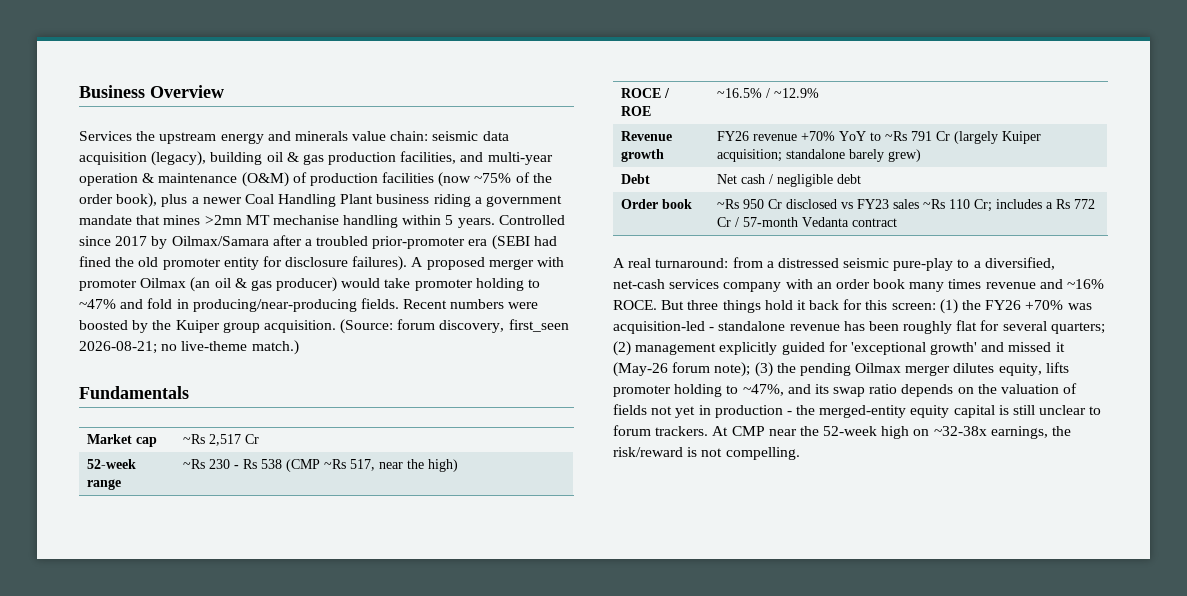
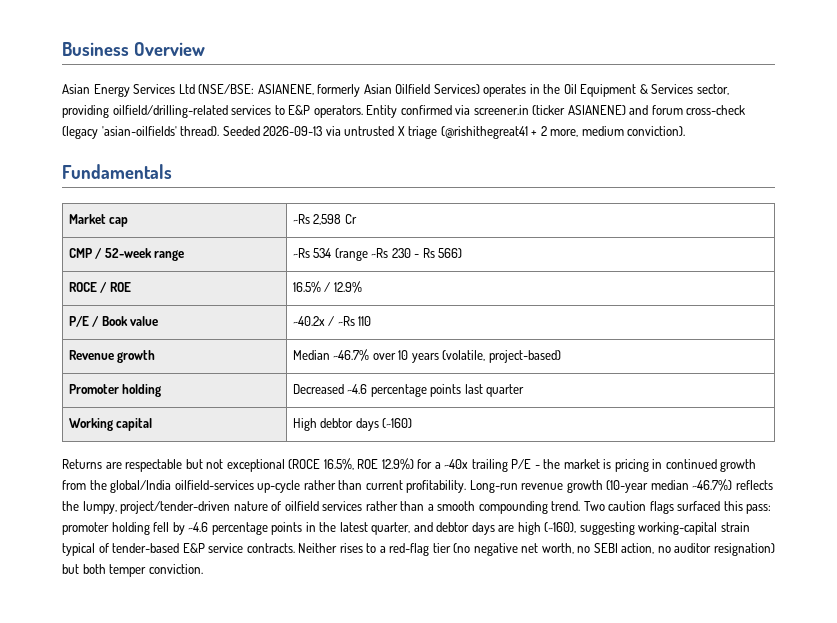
[79,131,509,144] [79,151,553,166] [79,172,552,187] [79,193,563,208] [79,215,565,228] [79,235,557,250] [79,256,565,271] [79,277,541,292] [79,298,539,312] [79,319,569,334] [79,340,299,355] Services the upstream energy and minerals value chain: seismic data acquisition (legacy), building oil & gas production facilities, and multi-year operation & maintenance (O&M) of production facilities (now ~75% of the order book), plus a newer Coal Handling Plant business riding a government mandate that mines >2mn MT mechanise handling within 5 years. Controlled since 2017 by Oilmax/Samara after a troubled prior-promoter era (SEBI had fined the old promoter entity for disclosure failures). A proposed merger with promoter Oilmax (an oil & gas producer) would take promoter holding to ~47% and fold in producing/near-producing fields. Recent numbers were boosted by the Kuiper group acquisition. (Source: forum discovery, first_seen 2026-08-21; no live-theme match.) -> [62,84,729,97] [62,105,746,118] [62,126,686,139] Asian Energy Services Ltd (NSE/BSE: ASIANENE, formerly Asian Oilfield Services) operates in the Oil Equipment & Services sector, providing oilfield/drilling-related services to E&P operators. Entity confirmed via screener.in (ticker ASIANENE) and forum cross-check (legacy 'asian-oilfields' thread). Seeded 2026-09-13 via untrusted X triage (@rishithegreat41 + 2 more, medium conviction).
[209,434,242,446] 2,517 -> [313,214,342,225] 2,598
(260, 439) none -> [68,248,103,259] CMP /
[209,459,459,472] [621,88,671,98] [621,106,652,116] [717,88,820,98] [621,131,673,141] [621,149,665,162] [717,131,1042,144] [717,149,922,162] [621,174,651,184] [717,174,862,187] [621,199,693,209] [717,199,1096,212] [717,217,898,227] [613,257,1055,271] [613,279,1105,292] [613,299,1092,314] [613,320,1105,334] [613,341,1065,356] [613,362,1069,377] [613,383,1078,397] [613,404,1102,418] [613,425,1072,439] [613,447,800,460] 230 - Rs 538 (CMP ~Rs 517, near the high) // ROCE / ROE | ~16.5% / ~12.9% // Revenue growth | FY26 revenue +70% YoY to ~Rs 791 Cr (largely Kuiper acquisition; standalone barely grew) // Debt | Net cash / negligible debt // Order book | ~Rs 950 Cr disclosed vs FY23 sales ~Rs 110 Cr; includes a Rs 772 Cr / 57-month Vedanta contract // A real turnaround: from a distressed seismic pure-play to a diversified, net-cash services company with an order book many times revenue and ~16% ROCE. But three things hold it back for this screen: (1) the FY26 +70% was acquisition-led - standalone revenue has been roughly flat for several quarters; (2) management explicitly guided for 'exceptional growth' and missed it (May-26 forum note); (3) the pending Oilmax merger dilutes equity, lifts promoter holding to ~47%, and its swap ratio depends on the valuation of fields not yet in production - the merged-entity equity capital is still unclear to forum trackers. At CMP near the 52-week high on ~32-38x earnings, the risk/reward is not compelling. -> [313,248,463,261] [68,282,131,293] [292,281,362,293] [68,316,159,327] [292,316,372,326] [68,350,156,363] [292,349,561,363] [68,384,162,397] [292,384,525,397] [68,418,153,431] [292,418,413,431] [62,458,757,472] [62,479,773,493] [62,501,772,514] [62,522,750,535] [62,543,775,556] [62,564,203,577] 534 (range ~Rs 230 - Rs 566) // ROCE / ROE | 16.5% / 12.9% // P/E / Book value | ~40.2x / ~Rs 110 // Revenue growth | Median ~46.7% over 10 years (volatile, project-based) // Promoter holding | Decreased ~4.6 percentage points last quarter // Working capital | High debtor days (~160) // Returns are respectable but not exceptional (ROCE 16.5%, ROE 12.9%) for a ~40x trailing P/E - the market is pricing in continued growth from the global/India oilfield-services up-cycle rather than current profitability. Long-run revenue growth (10-year median ~46.7%) reflects the lumpy, project/tender-driven nature of oilfield services rather than a smooth compounding trend. Two caution flags surfaced this pass: promoter holding fell by ~4.6 percentage points in the latest quarter, and debtor days are high (~160), suggesting working-capital strain typical of tender-based E&P service contracts. Neither rises to a red-flag tier (no negative net worth, no SEBI action, no auditor resignation) but both temper conviction.

